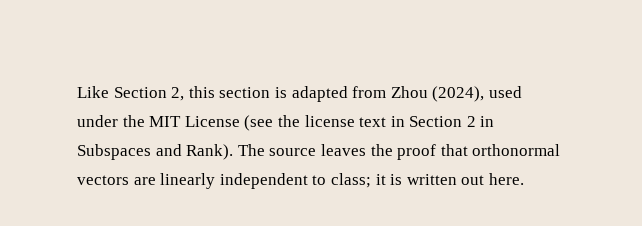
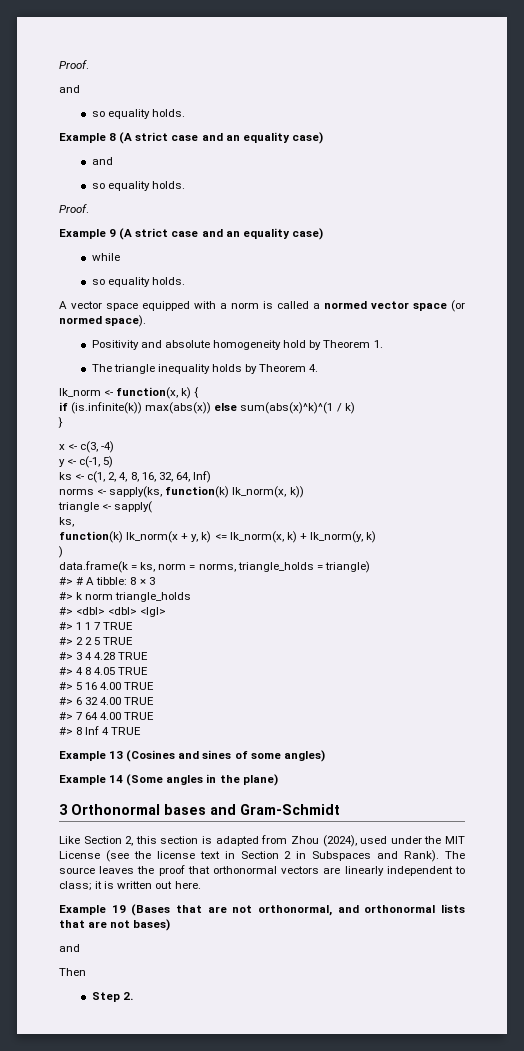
(77, 92) none -> [59,60,89,69] [59,85,80,93] [91,109,186,119] [59,132,323,144] [91,157,113,165] [91,181,186,191] [59,204,89,213] [59,228,323,240] [91,253,120,261] [91,277,186,287] [59,300,465,312] [59,315,147,327] [91,340,383,350] [91,364,319,374] [59,387,200,399] [59,402,355,414] [58,417,63,428] [59,441,115,453] [59,456,114,468] [59,471,211,483] [59,486,304,498] [58,501,153,513] [59,517,74,527] [59,531,377,543] [58,546,63,558] [59,561,370,573] [59,577,155,585] [59,592,192,602] [59,607,167,617] [59,622,134,630] [59,637,134,645] [59,652,149,660] [59,667,149,675] [59,682,155,690] [59,697,155,705] [59,712,155,720] [59,726,142,735] [59,750,325,762] [59,774,278,786] [59,804,340,815] Proof. // and // so equality holds. // Example 8 (A strict case and an equality case) // and // so equality holds. // Proof. // Example 9 (A strict case and an equality case) // while // so equality holds. // A vector space equipped with a norm is called a normed vector space (or normed space). // Positivity and absolute homogeneity hold by Theorem 1. // The triangle inequality holds by Theorem 4. // lk_norm <- function(x, k) { // if (is.infinite(k)) max(abs(x)) else sum(abs(x)^k)^(1 / k) // } // x <- c(3, -4) // y <- c(-1, 5) // ks <- c(1, 2, 4, 8, 16, 32, 64, Inf) // norms <- sapply(ks, function(k) lk_norm(x, k)) // triangle <- sapply( // ks, // function(k) lk_norm(x + y, k) <= lk_norm(x, k) + lk_norm(y, k) // ) // data.frame(k = ks, norm = norms, triangle_holds = triangle) // #> # A tibble: 8 × 3 // #> k norm triangle_holds // #> <dbl> <dbl> <lgl> // #> 1 1 7 TRUE // #> 2 2 5 TRUE // #> 3 4 4.28 TRUE // #> 4 8 4.05 TRUE // #> 5 16 4.00 TRUE // #> 6 32 4.00 TRUE // #> 7 64 4.00 TRUE // #> 8 Inf 4 TRUE // Example 13 (Cosines and sines of some angles) // Example 14 (Some angles in the plane) // 3 Orthonormal bases and Gram-Schmidt //
(524, 179) none -> [59,904,466,916] [59,919,171,931] [59,944,80,952] [59,968,86,976] [91,992,133,1002] // Example 19 (Bases that are not orthonormal, and orthonormal lists that are not bases) // and // Then // Step 2.

